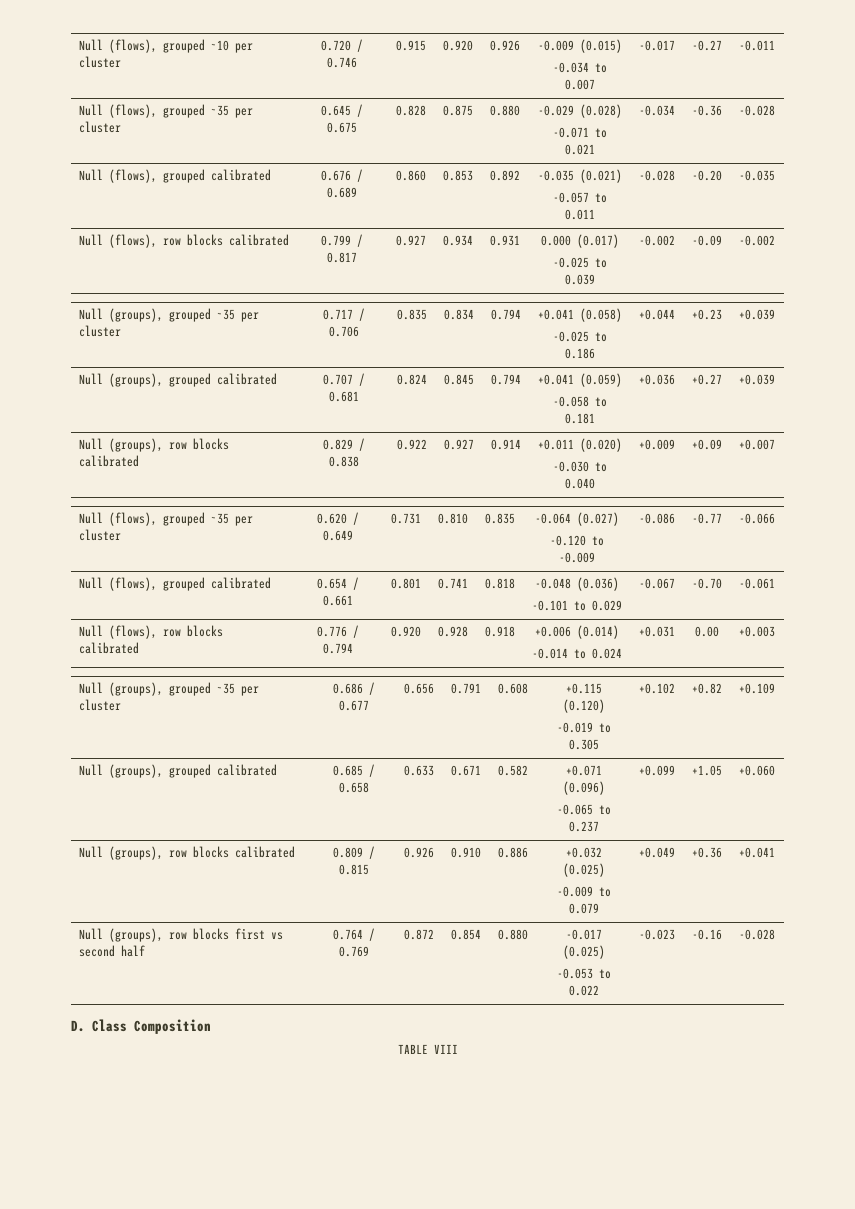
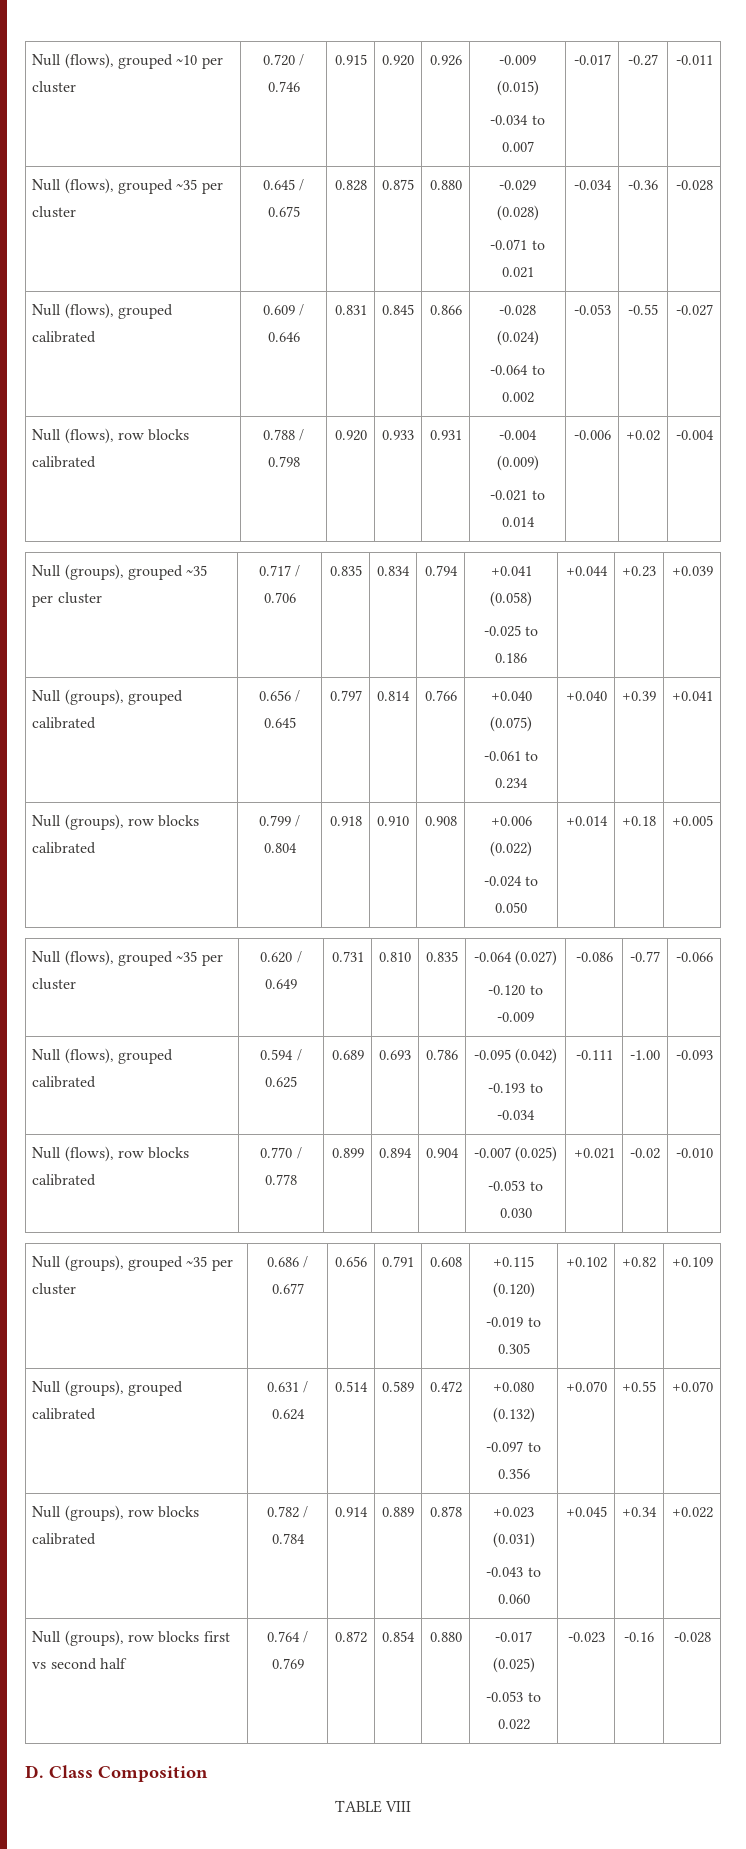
[321,169,363,182] [327,187,357,198] [396,170,426,181] [443,170,473,181] [490,170,520,181] [537,169,622,183] [552,192,607,203] [564,209,595,220] [639,170,675,181] [692,170,722,181] [739,170,775,181] [78,234,289,248] [321,234,363,247] [327,252,357,263] [396,235,426,246] [443,235,473,246] [490,235,520,246] [540,234,619,248] [552,257,607,268] [564,274,595,285] [639,235,675,246] [692,235,722,246] [739,235,775,246] 0.676 / 0.689 | 0.860 | 0.853 | 0.892 | -0.035 (0.021) // -0.057 to 0.011 | -0.028 | -0.20 | -0.035 // Null (flows), row blocks calibrated | 0.799 / 0.817 | 0.927 | 0.934 | 0.931 | 0.000 (0.017) // -0.025 to 0.039 | -0.002 | -0.09 | -0.002 -> [262,304,305,316] [267,332,300,342] [334,305,367,315] [382,304,414,315] [429,305,462,315] [499,305,536,316] [496,330,539,346] [490,365,545,375] [501,392,534,403] [573,304,611,315] [628,304,658,315] [675,304,713,316] [32,428,190,444] [32,456,97,468] [262,429,305,441] [267,456,300,467] [334,430,367,441] [382,430,414,440] [429,430,462,440] [499,430,537,440] [496,455,539,471] [490,490,545,501] [501,517,535,527] [573,430,611,440] [626,430,660,441] [675,430,714,440] 0.609 / 0.646 | 0.831 | 0.845 | 0.866 | -0.028 (0.024) // -0.064 to 0.002 | -0.053 | -0.55 | -0.027 // Null (flows), row blocks calibrated | 0.788 / 0.798 | 0.920 | 0.933 | 0.931 | -0.004 (0.009) // -0.021 to 0.014 | -0.006 | +0.02 | -0.004
[322,373,365,386] [328,391,359,402] [397,374,427,385] [444,374,474,385] [491,374,521,385] [538,373,622,387] [553,396,607,407] [565,413,595,424] [639,374,675,385] [692,374,722,385] [739,374,775,385] [78,438,229,452] [78,455,139,467] [322,438,365,451] [328,456,359,467] [397,439,427,450] [444,439,474,450] [491,439,521,450] [538,438,622,452] [553,461,607,472] [565,478,595,489] [639,439,675,450] [692,439,722,450] [739,439,775,450] 0.707 / 0.681 | 0.824 | 0.845 | 0.794 | +0.041 (0.059) // -0.058 to 0.181 | +0.036 | +0.27 | +0.039 // Null (groups), row blocks calibrated | 0.829 / 0.838 | 0.922 | 0.927 | 0.914 | +0.011 (0.020) // -0.030 to 0.040 | +0.009 | +0.09 | +0.007 -> [258,690,301,702] [263,717,296,728] [329,690,362,701] [377,691,410,701] [424,690,457,701] [490,691,532,701] [490,716,532,732] [483,751,539,761] [495,778,528,789] [565,691,607,701] [622,691,656,701] [671,691,713,701] [32,814,200,830] [32,842,97,854] [258,815,301,827] [263,843,297,853] [329,816,362,826] [377,816,409,826] [424,816,457,826] [490,816,532,826] [490,841,532,857] [483,876,539,887] [495,902,527,913] [565,816,608,826] [622,816,656,826] [671,815,713,826] 0.656 / 0.645 | 0.797 | 0.814 | 0.766 | +0.040 (0.075) // -0.061 to 0.234 | +0.040 | +0.39 | +0.041 // Null (groups), row blocks calibrated | 0.799 / 0.804 | 0.918 | 0.910 | 0.908 | +0.006 (0.022) // -0.024 to 0.050 | +0.014 | +0.18 | +0.005
[317,577,359,590] [323,595,353,606] [391,578,421,589] [438,578,468,589] [485,578,515,589] [535,577,619,591] [532,600,622,611] [639,578,675,589] [692,578,722,589] [739,578,775,589] [78,625,223,639] [78,642,139,654] [317,625,359,638] [323,643,353,654] [391,626,421,637] [438,626,468,637] [485,626,515,637] [535,625,619,639] [532,648,622,659] [639,626,675,637] [695,626,719,637] [739,626,775,637] 0.654 / 0.661 | 0.801 | 0.741 | 0.818 | -0.048 (0.036) // -0.101 to 0.029 | -0.067 | -0.70 | -0.061 // Null (flows), row blocks calibrated | 0.776 / 0.794 | 0.920 | 0.928 | 0.918 | +0.006 (0.014) // -0.014 to 0.024 | +0.031 | 0.00 | +0.003 -> [260,1049,302,1061] [265,1076,297,1088] [331,1050,364,1060] [379,1050,411,1060] [426,1049,458,1060] [473,1048,558,1064] [488,1083,543,1093] [497,1110,535,1120] [575,1050,613,1060] [630,1050,660,1060] [675,1050,713,1060] [32,1146,190,1162] [32,1174,97,1186] [260,1147,302,1159] [265,1174,297,1185] [331,1148,364,1158] [379,1148,412,1158] [426,1148,459,1158] [473,1146,558,1162] [488,1180,543,1191] [499,1208,532,1218] [573,1148,615,1159] [630,1148,660,1159] [675,1148,713,1158] 0.594 / 0.625 | 0.689 | 0.693 | 0.786 | -0.095 (0.042) // -0.193 to -0.034 | -0.111 | -1.00 | -0.093 // Null (flows), row blocks calibrated | 0.770 / 0.778 | 0.899 | 0.894 | 0.904 | -0.007 (0.025) // -0.053 to 0.030 | +0.021 | -0.02 | -0.010
[332,764,375,777] [338,782,369,793] [404,765,434,776] [451,765,481,776] [498,765,528,776] [565,765,602,776] [562,781,605,795] [556,804,611,815] [568,821,599,832] [639,765,675,776] [692,765,722,776] [739,765,775,776] [78,846,295,860] [332,846,375,859] [338,864,369,875] [404,847,434,858] [451,847,481,858] [498,847,528,858] [565,847,602,858] [562,863,605,877] [556,886,611,897] [568,903,599,914] [639,847,675,858] [692,847,722,858] [739,847,775,858] 0.685 / 0.658 | 0.633 | 0.671 | 0.582 | +0.071 (0.096) // -0.065 to 0.237 | +0.099 | +1.05 | +0.060 // Null (groups), row blocks calibrated | 0.809 / 0.815 | 0.926 | 0.910 | 0.886 | +0.032 (0.025) // -0.009 to 0.079 | +0.049 | +0.36 | +0.041 -> [266,1381,309,1393] [271,1409,305,1420] [335,1381,368,1392] [382,1381,414,1392] [429,1381,462,1393] [493,1382,534,1392] [492,1407,535,1423] [486,1441,541,1452] [497,1468,530,1479] [565,1381,607,1392] [622,1381,656,1392] [671,1381,713,1392] [32,1505,200,1521] [32,1533,97,1545] [266,1506,309,1518] [271,1533,305,1544] [335,1507,368,1517] [382,1507,414,1517] [429,1506,462,1517] [493,1507,534,1518] [492,1532,535,1548] [486,1567,541,1577] [497,1594,530,1604] [565,1506,607,1517] [622,1507,657,1517] [671,1507,713,1518] 0.631 / 0.624 | 0.514 | 0.589 | 0.472 | +0.080 (0.132) // -0.097 to 0.356 | +0.070 | +0.55 | +0.070 // Null (groups), row blocks calibrated | 0.782 / 0.784 | 0.914 | 0.889 | 0.878 | +0.023 (0.031) // -0.043 to 0.060 | +0.045 | +0.34 | +0.022

